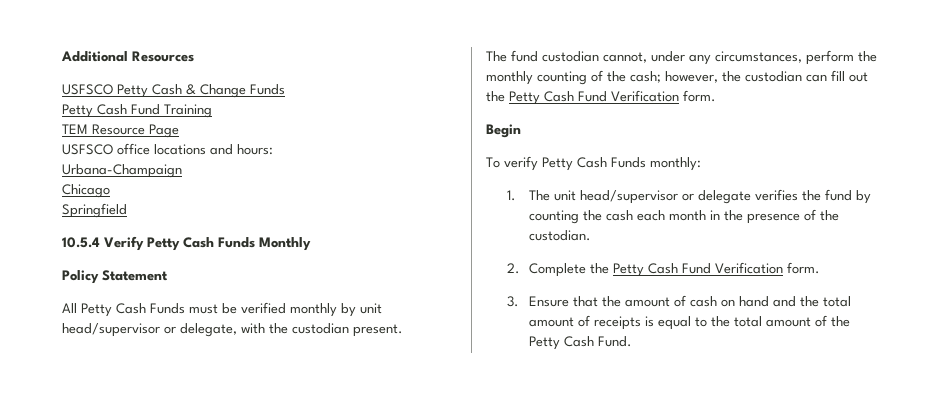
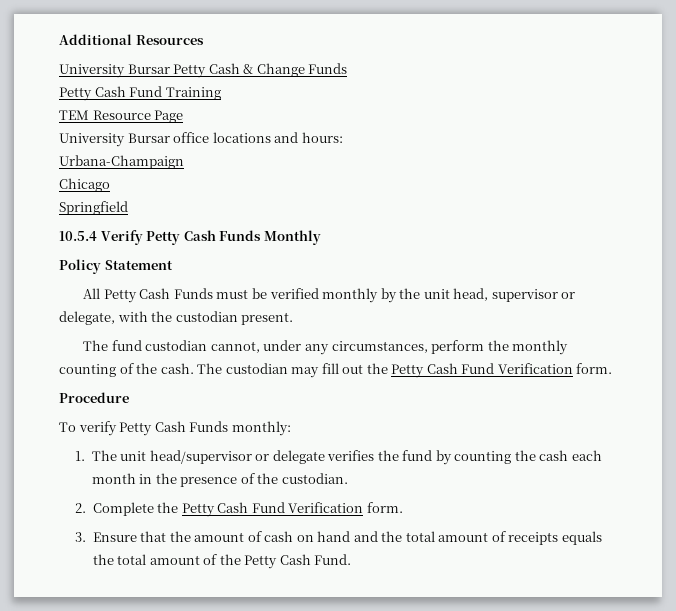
[62,84,113,95] USFSCO -> [59,64,170,78] University Bursar
[62,144,113,155] USFSCO -> [59,133,170,147] University Bursar
[360,303,382,314] [62,323,160,337] unit head/supervisor -> [399,288,558,302] the unit head, supervisor
[630,71,827,83] cash; however, the custodian can -> [160,363,320,378] cash. The custodian may
[486,124,521,138] Begin -> [59,392,129,403] Procedure
[644,316,707,330] is equal to -> [561,531,602,545] equals

